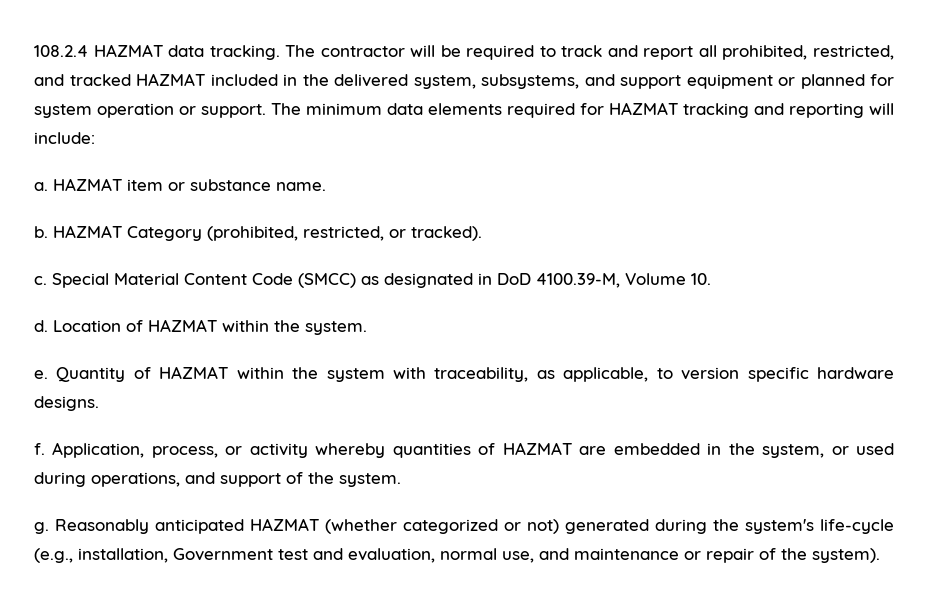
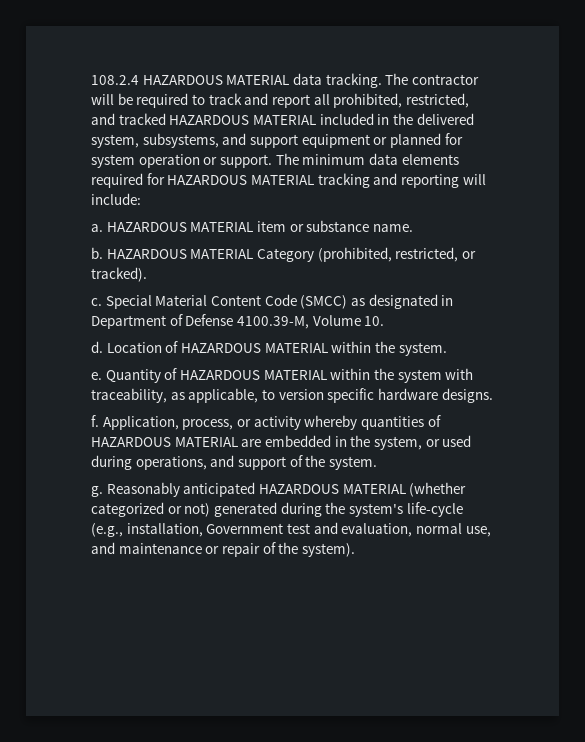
[93,44,163,57] HAZMAT -> [142,75,290,85] HAZARDOUS MATERIAL
[136,73,205,86] HAZMAT -> [169,115,316,125] HAZARDOUS MATERIAL
[609,102,678,115] HAZMAT -> [167,175,314,185] HAZARDOUS MATERIAL
[53,178,122,191] HAZMAT -> [106,222,254,232] HAZARDOUS MATERIAL
[53,225,122,238] HAZMAT -> [106,249,254,259] HAZARDOUS MATERIAL
[497,273,531,285] DoD -> [91,314,234,329] Department of Defense
[148,319,217,332] HAZMAT -> [180,343,328,353] HAZARDOUS MATERIAL
[159,366,229,379] HAZMAT -> [179,370,327,380] HAZARDOUS MATERIAL
[502,442,572,455] HAZMAT -> [91,437,238,447] HAZARDOUS MATERIAL
[250,518,319,531] HAZMAT -> [258,484,406,494] HAZARDOUS MATERIAL

